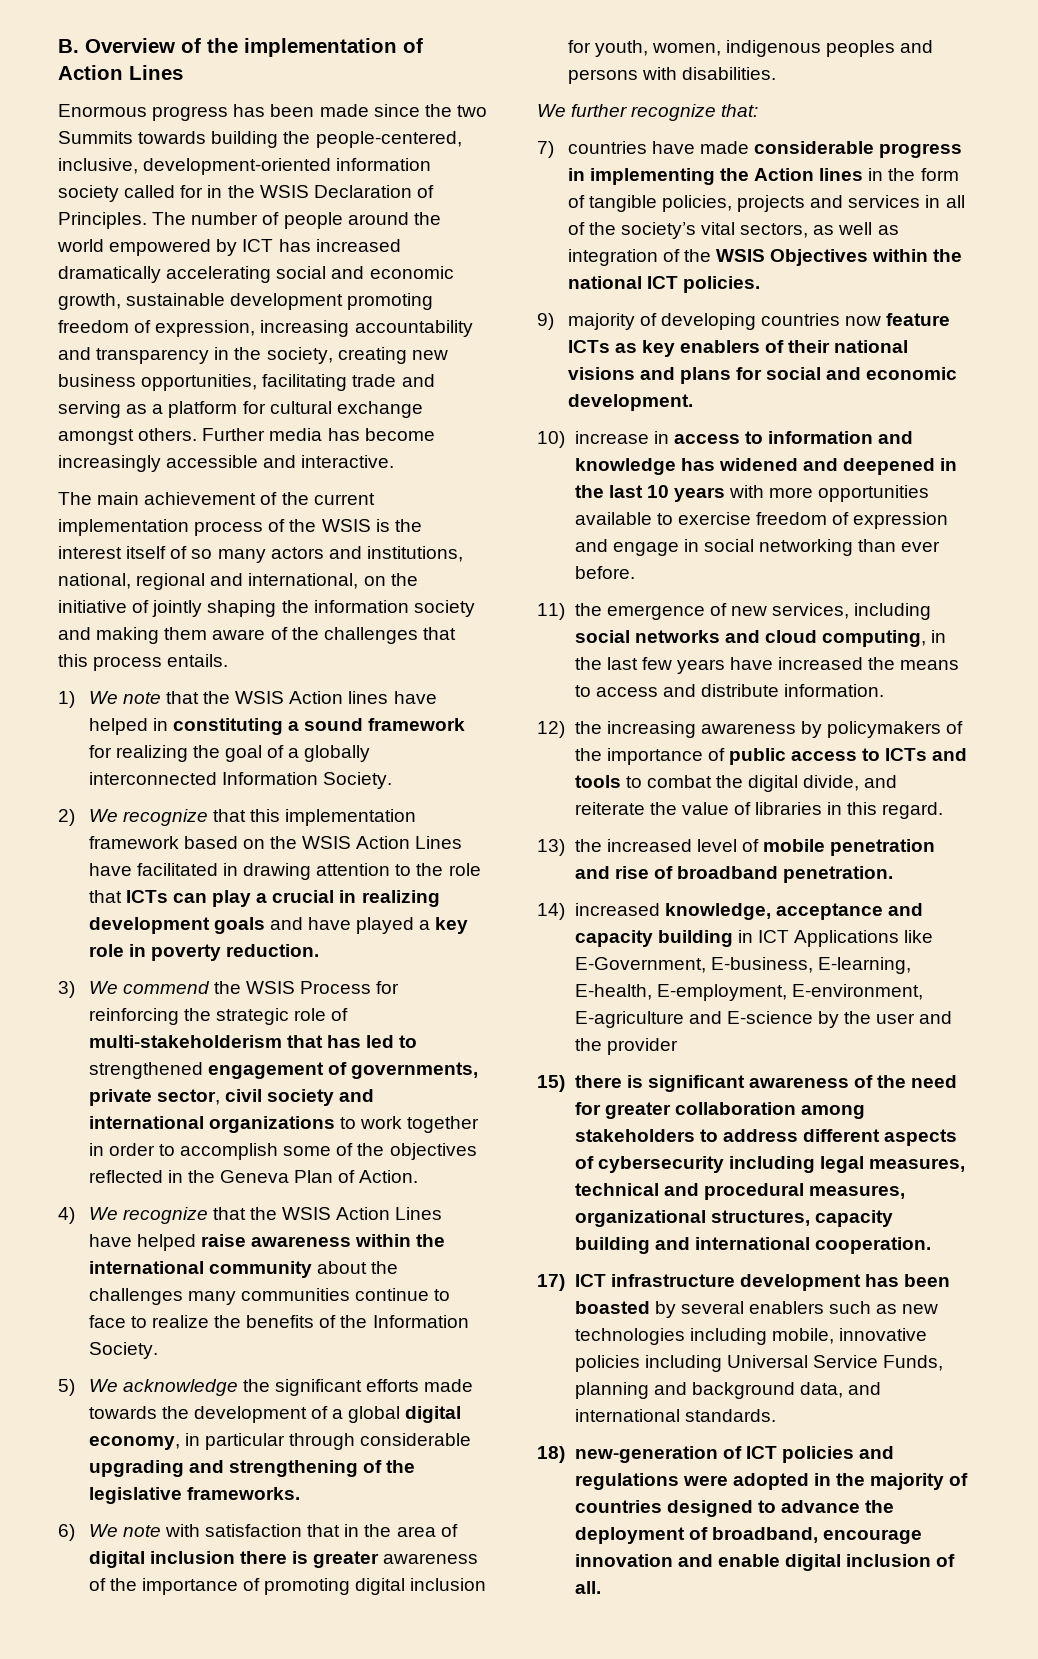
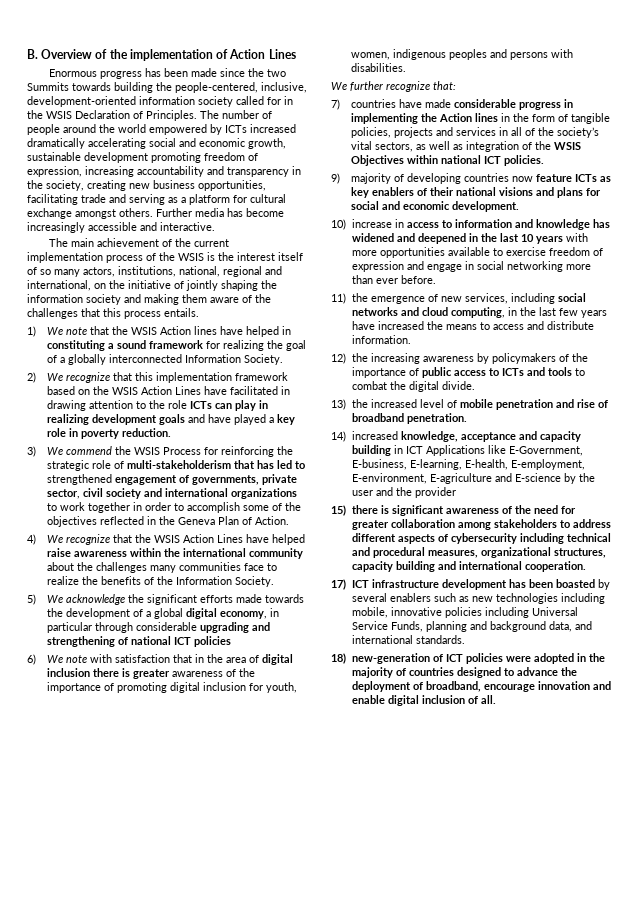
[242,239,311,252] ICT has -> [225,125,247,133] ICTs
[270,546,362,559] actors and -> [83,267,115,277] actors,
[88,890,122,903] that -> (187, 404) none
[256,890,335,903] a crucial -> (256, 405) none
[354,1288,451,1301] continue to -> (241, 566) none
[386,1460,416,1473] [88,1487,300,1504] the legislative frameworks. -> [130,636,231,647] national ICT policies
[933,249,963,262] the -> (438, 159) none
(854, 547) none -> [565,264,591,270] more
[803,775,898,791] [574,802,944,819] divide, and reiterate the value of libraries in this regard. -> [441,381,475,390] divide.
[819,1156,966,1173] legal measures, -> (564, 538) none
[859,1446,895,1459] [574,1473,679,1490] and regulations -> (503, 658) none

